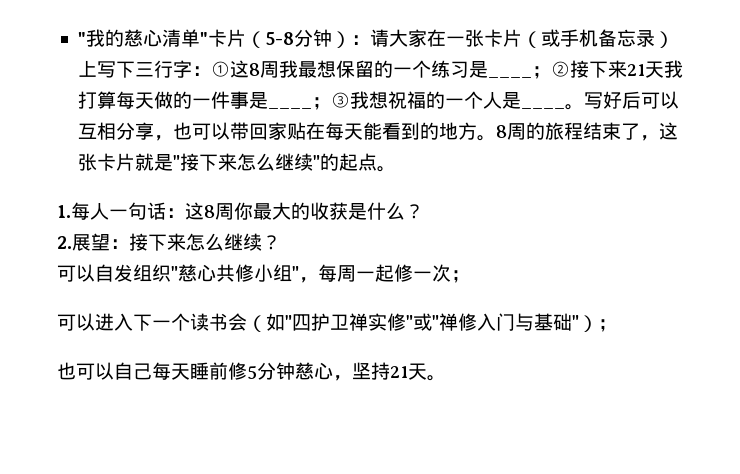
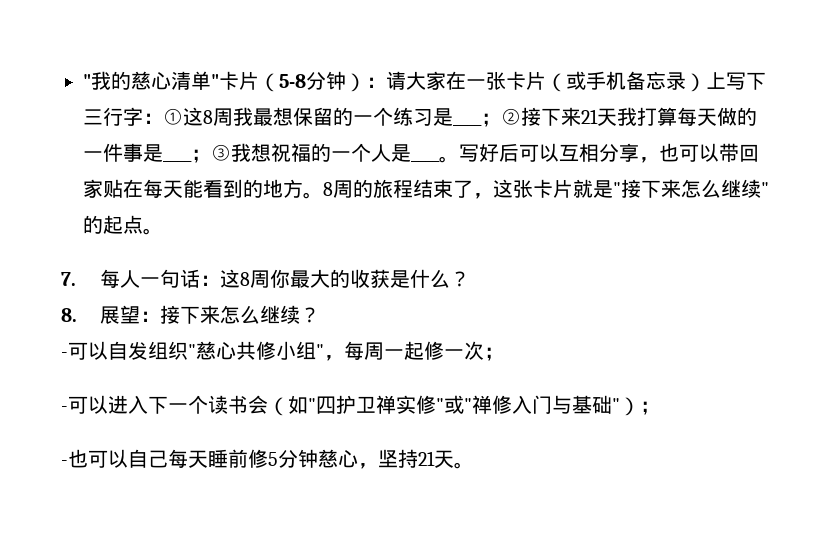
[57,205,71,218] 1. -> [61,272,76,286] 7.
[57,236,72,249] 2. -> [61,308,77,322] 8.
(281, 242) none -> [61,352,68,358] -
(470, 276) none -> [61,406,68,412] -
(617, 325) none -> [61,460,68,466] -

